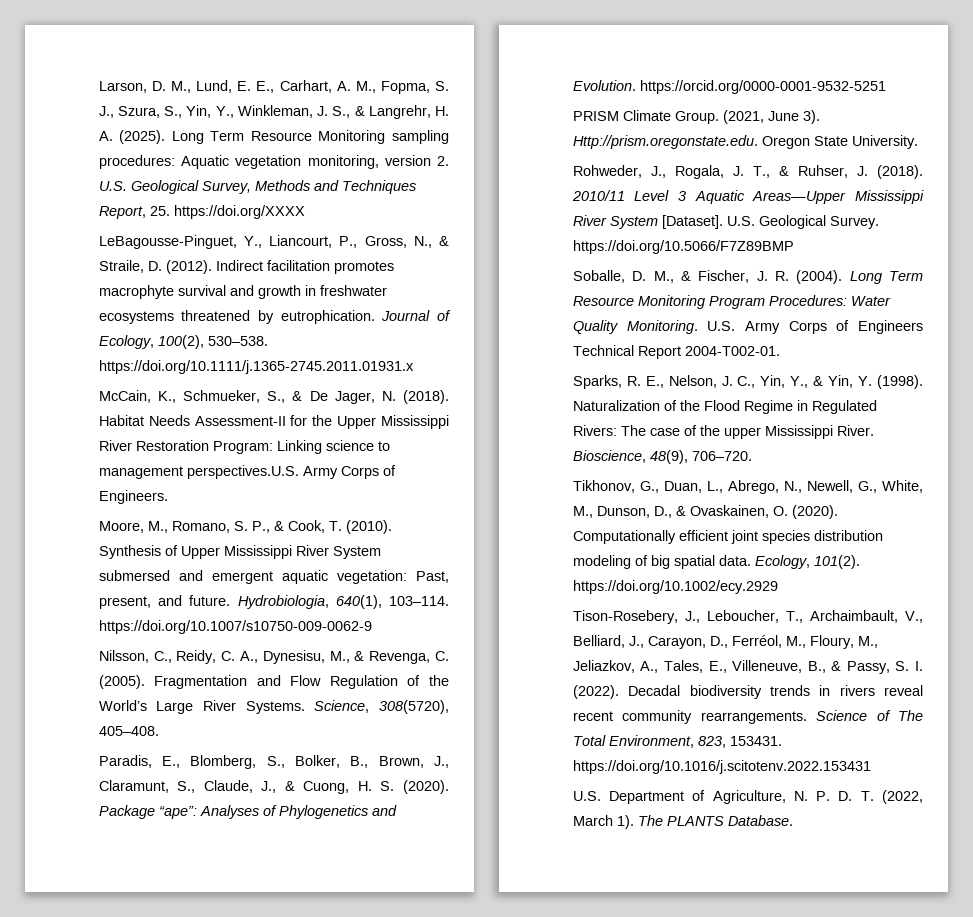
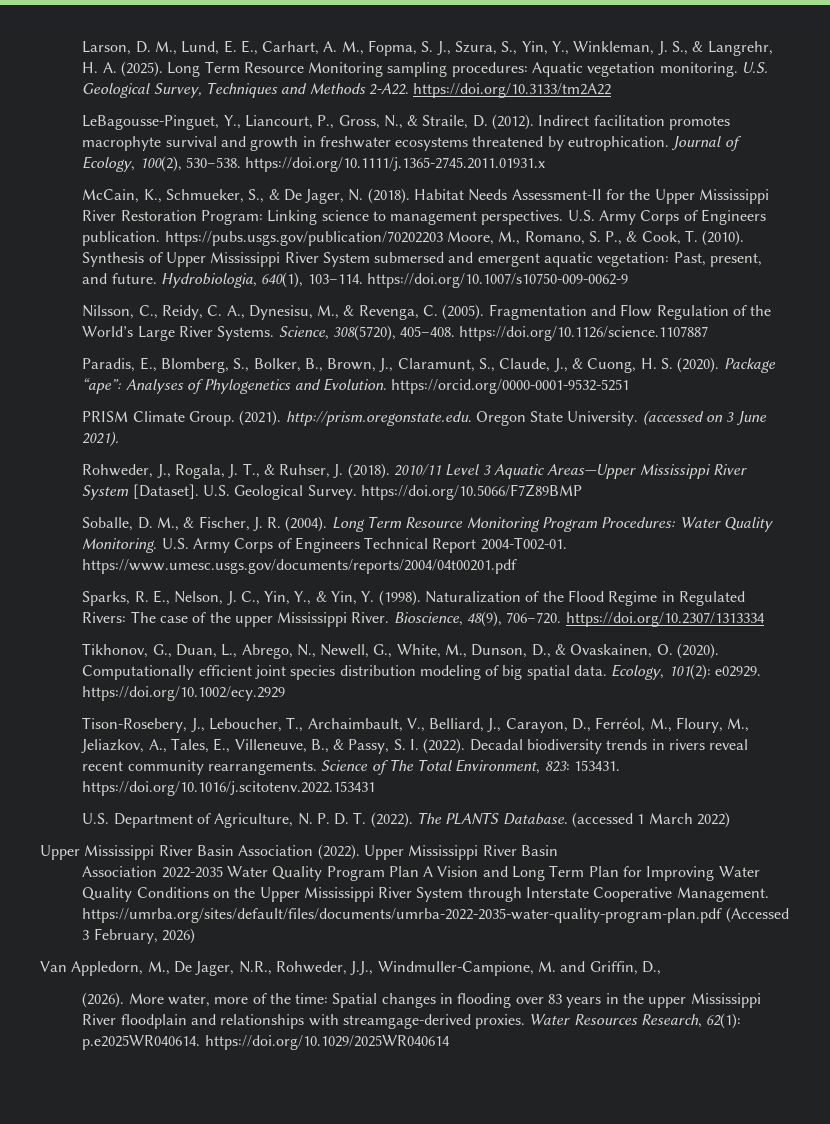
[307,155,449,169] [98,180,416,194] [98,205,305,219] monitoring, version 2. U.S. Geological Survey, Methods and Techniques Report, 25. https://doi.org/XXXX -> [659,62,769,77] [82,82,612,98] monitoring. U.S. Geological Survey, Techniques and Methods 2-A22. https://doi.org/10.3133/tm2A22
[186,465,396,479] [98,490,168,504] perspectives.U.S. Army Corps of Engineers. // -> [481,209,767,225] [82,231,443,246] perspectives. U.S. Army Corps of Engineers publication. https://pubs.usgs.gov/publication/70202203
(159, 731) none -> [459,326,709,341] https://doi.org/10.1126/science.1107887
[722,110,820,124] [572,135,758,149] (2021, June 3). Http://prism.oregonstate.edu. -> [239,410,472,426] (2021). http://prism.oregonstate.edu.
(918, 142) none -> [642,410,767,426] [82,431,120,447] (accessed on 3 June 2021).
(780, 351) none -> [82,559,518,574] https://www.umesc.usgs.gov/documents/reports/2004/04t00201.pdf
(752, 456) none -> [565,612,765,627] https://doi.org/10.2307/1313334
[813,555,860,569] 101(2). -> [668,664,762,680] 101(2): e02929.
[697,736,726,748] 823, -> [544,761,570,772] 823:
[881,790,923,804] [572,815,793,829] (2022, March 1). The PLANTS Database. -> [370,812,731,828] [40,844,558,860] [82,865,760,881] [82,887,769,902] [82,907,789,923] [82,928,195,944] [40,961,661,976] [82,992,761,1008] [82,1013,742,1029] [82,1035,450,1050] (2022). The PLANTS Database. (accessed 1 March 2022) // Upper Mississippi River Basin Association (2022). Upper Mississippi River Basin // Association 2022-2035 Water Quality Program Plan A Vision and Long Term Plan for Improving Water Quality Conditions on the Upper Mississippi River System through Interstate Cooperative Management. https://umrba.org/sites/default/files/documents/umrba-2022-2035-water-quality-program-plan.pdf (Accessed 3 February, 2026) // Van Appledorn, M., De Jager, N.R., Rohweder, J.J., Windmuller‐Campione, M. and Griffin, D., // (2026). More water, more of the time: Spatial changes in flooding over 83 years in the upper Mississippi River floodplain and relationships with streamgage‐derived proxies. Water Resources Research, 62(1): p.e2025WR040614. https://doi.org/10.1029/2025WR040614

